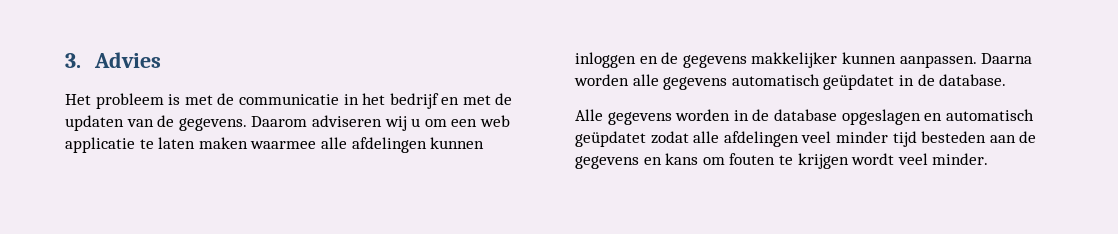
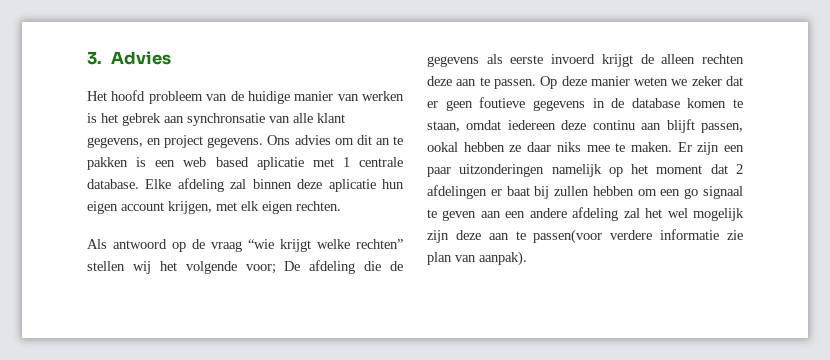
[95,93,513,109] [65,115,510,131] [65,137,485,153] [575,52,1033,68] [574,74,1007,90] [575,109,1034,125] [575,131,1037,147] [575,153,989,169] probleem is met de communicatie in het bedrijf en met de updaten van de gegevens. Daarom adviseren wij u om een web applicatie te laten maken waarmee alle afdelingen kunnen inloggen en de gegevens makkelijker kunnen aanpassen. Daarna worden alle gegevens automatisch geüpdatet in de database. // Alle gegevens worden in de database opgeslagen en automatisch geüpdatet zodat alle afdelingen veel minder tijd besteden aan de gegevens en kans om fouten te krijgen wordt veel minder. -> [111,90,404,104] [87,113,345,126] [87,135,403,148] [87,157,403,170] [87,178,404,192] [87,201,341,214] [87,239,403,252] [87,260,403,274] [427,54,744,67] [427,76,743,89] [427,97,743,111] [427,119,743,133] [427,142,744,155] [427,164,743,177] [427,185,743,199] [427,207,744,221] [427,229,743,244] [427,251,527,266] hoofd probleem van de huidige manier van werken is het gebrek aan synchronsatie van alle klant gegevens, en project gegevens. Ons advies om dit an te pakken is een web based aplicatie met 1 centrale database. Elke afdeling zal binnen deze aplicatie hun eigen account krijgen, met elk eigen rechten. // Als antwoord op de vraag “wie krijgt welke rechten” stellen wij het volgende voor; De afdeling die de gegevens als eerste invoerd krijgt de alleen rechten deze aan te passen. Op deze manier weten we zeker dat er geen foutieve gegevens in de database komen te staan, omdat iedereen deze continu aan blijft passen, ookal hebben ze daar niks mee te maken. Er zijn een paar uitzonderingen namelijk op het moment dat 2 afdelingen er baat bij zullen hebben om een go signaal te geven aan een andere afdeling zal het wel mogelijk zijn deze aan te passen(voor verdere informatie zie plan van aanpak).

